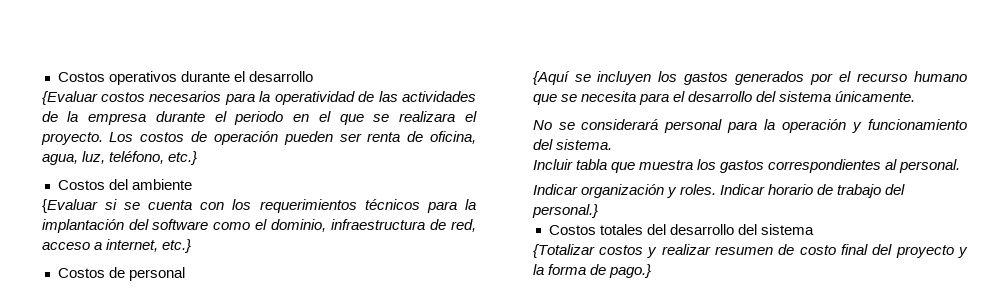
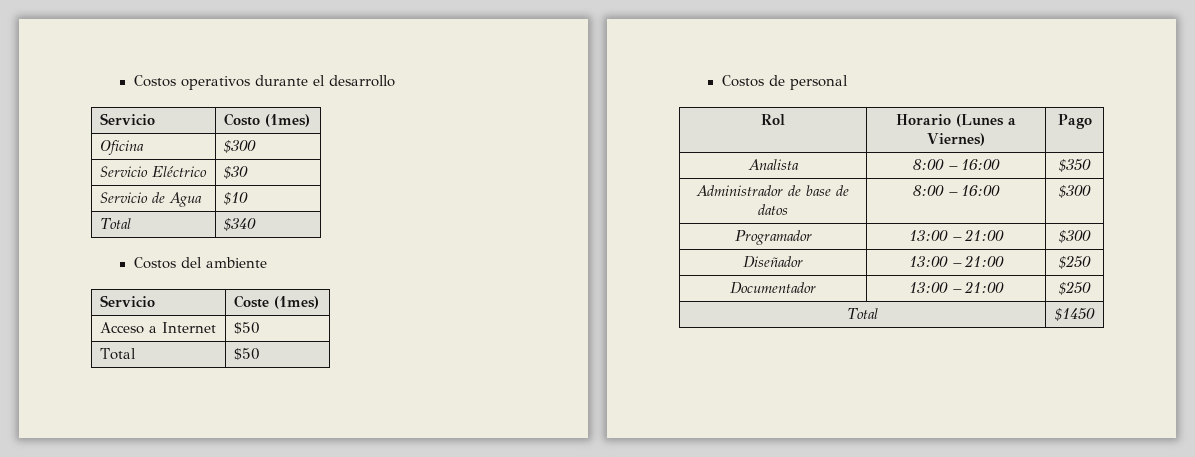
[41,91,477,105] [41,111,477,125] [40,131,477,145] [41,151,197,165] [58,179,193,190] [41,199,476,213] [41,219,477,233] [41,239,191,253] [58,267,186,281] [532,71,967,85] [532,91,915,105] [532,119,968,133] [532,139,612,150] [532,159,960,173] [532,184,905,198] [531,204,598,218] [549,224,815,235] [532,244,968,258] [532,264,651,278] // {Evaluar costos necesarios para la operatividad de las actividades de la empresa durante el periodo en el que se realizara el proyecto. Los costos de operación pueden ser renta de oficina, agua, luz, teléfono, etc.} // Costos del ambiente // {Evaluar si se cuenta con los requerimientos técnicos para la implantación del software como el dominio, infraestructura de red, acceso a internet, etc.} // Costos de personal // {Aquí se incluyen los gastos generados por el recurso humano que se necesita para el desarrollo del sistema únicamente. // No se considerará personal para la operación y funcionamiento del sistema. // Incluir tabla que muestra los gastos correspondientes al personal. // Indicar organización y roles. Indicar horario de trabajo del personal.} // Costos totales del desarrollo del sistema // {Totalizar costos y realizar resumen de costo final del proyecto y la forma de pago.} -> [99,113,155,125] [223,113,310,127] [99,140,144,155] [223,140,256,153] [99,166,207,177] [223,166,248,179] [99,192,202,207] [223,192,248,205] [99,218,131,229] [223,218,256,231] [133,257,267,269] [99,295,155,307] [233,295,319,309] [99,322,216,334] [233,322,260,334] [99,348,136,360] [233,348,260,360] [721,75,848,90] [761,114,785,125] [896,114,1016,127] [927,133,985,146] [1057,114,1092,129] [747,159,799,170] [913,159,1000,170] [1059,159,1091,172] [696,185,849,196] [758,204,788,215] [913,185,1000,196] [1059,185,1091,198] [734,230,812,245] [909,229,1004,241] [1059,230,1091,243] [743,256,803,268] [909,255,1004,267] [1059,255,1091,269] [730,282,816,294] [909,281,1004,293] [1059,281,1091,295] [847,308,879,319] [1055,308,1095,321] // Servicio | Costo (1mes) // Oficina | $300 // Servicio Eléctrico | $30 // Servicio de Agua | $10 // Total | $340 // Costos del ambiente // Servicio | Coste (1mes) // Acceso a Internet | $50 // Total | $50 // Costos de personal // Rol | Horario (Lunes a Viernes) | Pago // Analista | 8:00 – 16:00 | $350 // Administrador de base de datos | 8:00 – 16:00 | $300 // Programador | 13:00 – 21:00 | $300 // Diseñador | 13:00 – 21:00 | $250 // Documentador | 13:00 – 21:00 | $250 // Total | $1450

